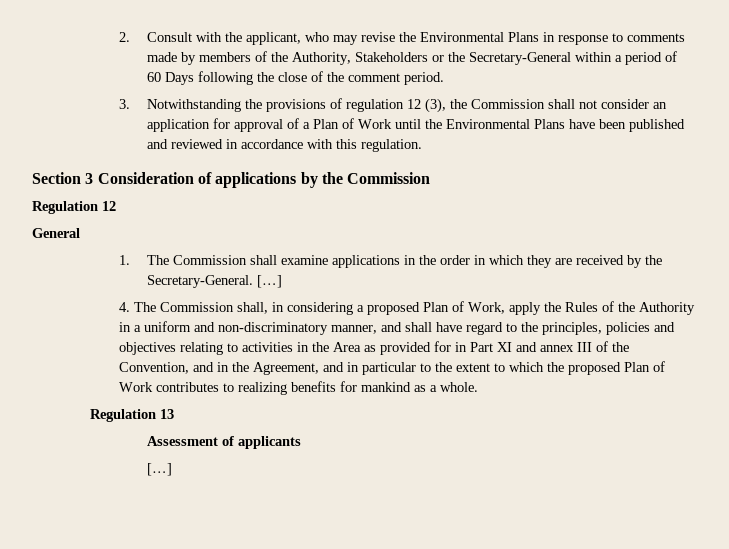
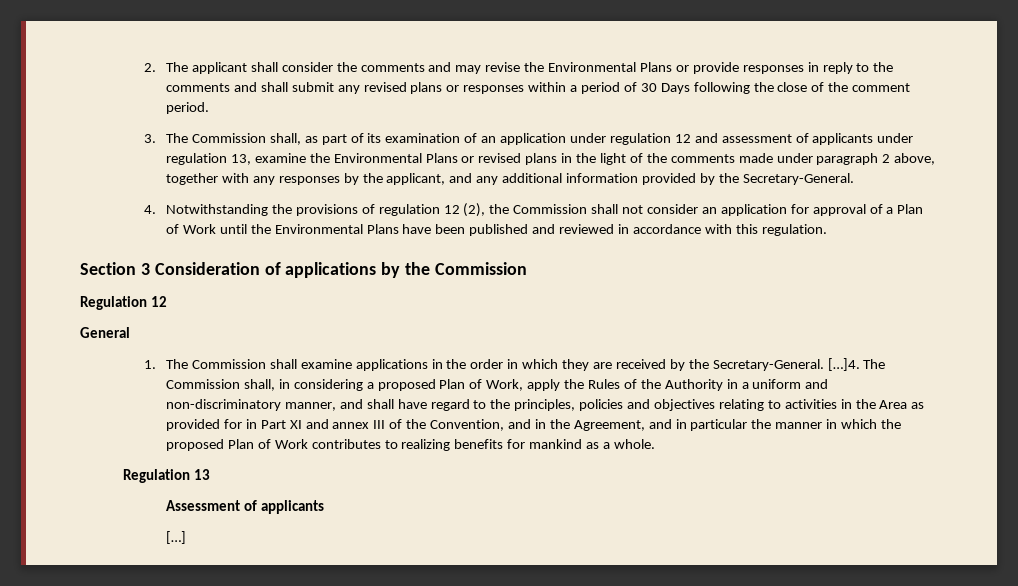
[147,32,330,45] Consult with the applicant, who -> [165,62,452,74] The applicant shall consider the comments and
[543,32,686,45] [147,51,572,65] in response to comments made by members of the Authority, Stakeholders or the Secretary-General -> [675,62,894,74] [165,82,525,94] or provide responses in reply to the comments and shall submit any revised plans or responses
[147,72,162,82] 60 -> [640,83,657,92] 30
(130, 104) none -> [165,133,914,145] [165,153,936,165] [165,173,854,185] [144,205,157,214] The Commission shall, as part of its examination of an application under regulation 12 and assessment of applicants under regulation 13, examine the Environmental Plans or revised plans in the light of the comments made under paragraph 2 above, together with any responses by the applicant, and any additional information provided by the Secretary-General. // 4.
[425,98,447,113] (3), -> [463,203,486,217] (2),
[257,275,283,288] [118,302,130,312] […] // 4. -> [827,358,860,371] […]4.
[419,362,505,372] to the extent to -> [751,419,838,429] the manner in

